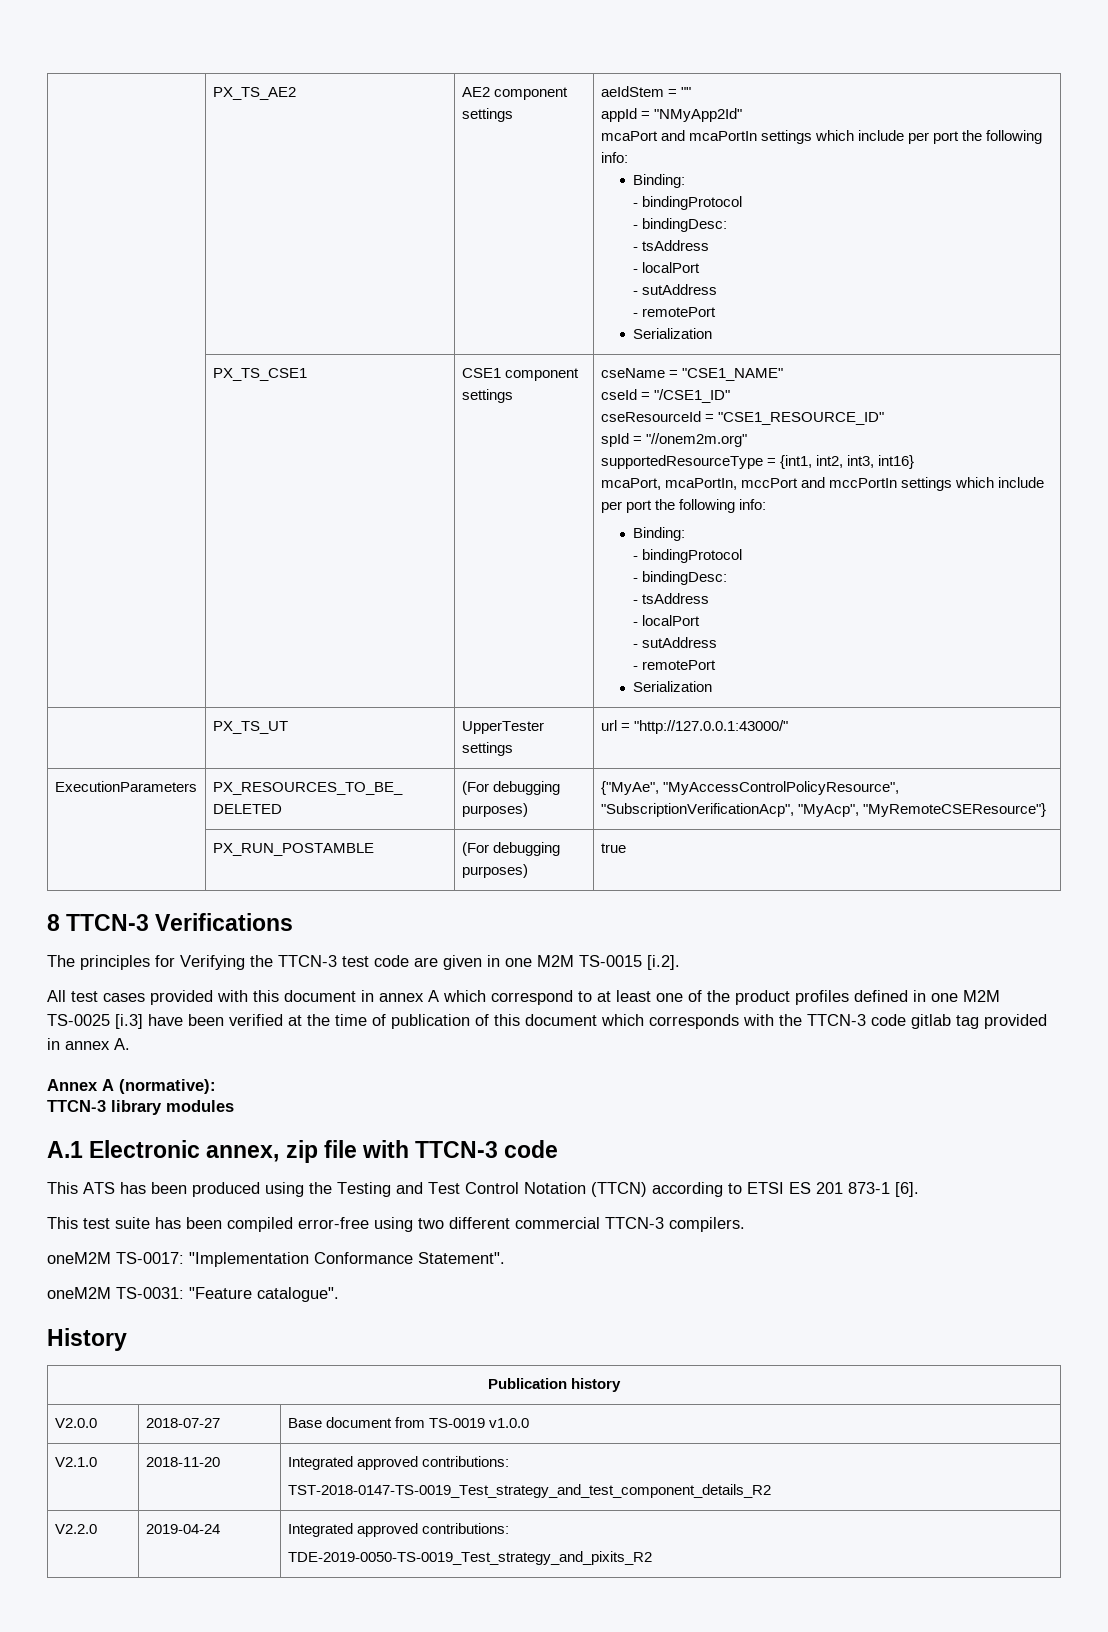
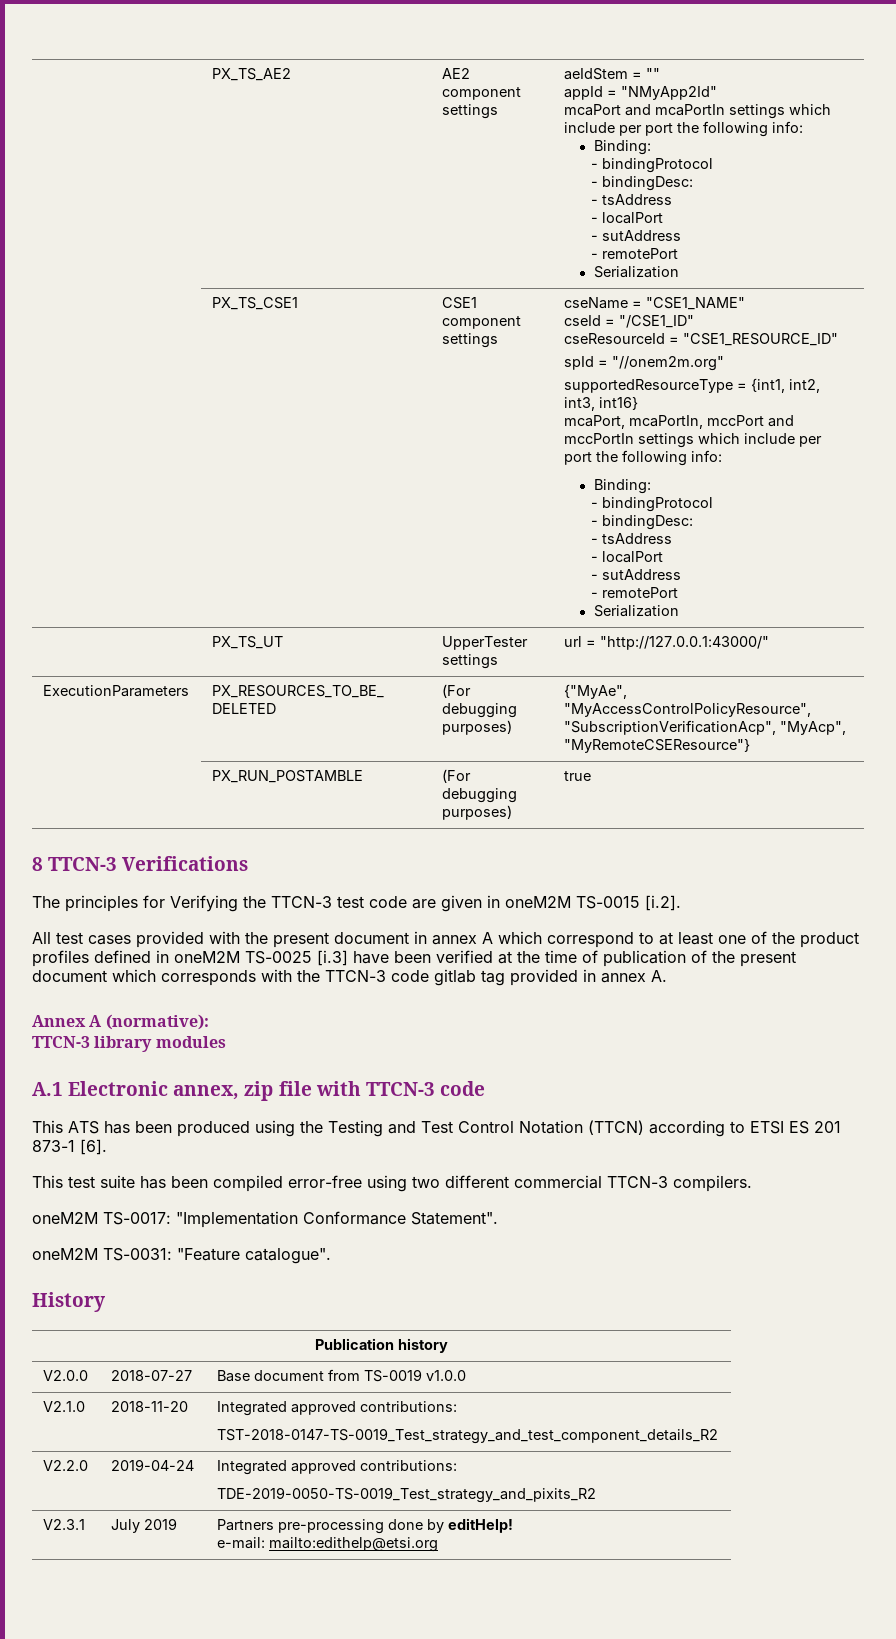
[505,955,574,967] one M2M -> [505,896,571,908] oneM2M
[253,990,279,1002] this -> [245,932,329,948] the present
[931,990,1000,1002] one M2M -> [174,951,240,963] oneM2M
[494,1014,520,1026] this -> [712,951,796,967] the present
(652, 1558) none -> [43,1519,86,1530] [111,1518,178,1533] [217,1518,514,1534] [217,1537,439,1552] // V2.3.1 | July 2019 | Partners pre-processing done by editHelp! // e-mail: mailto:edithelp@etsi.org

